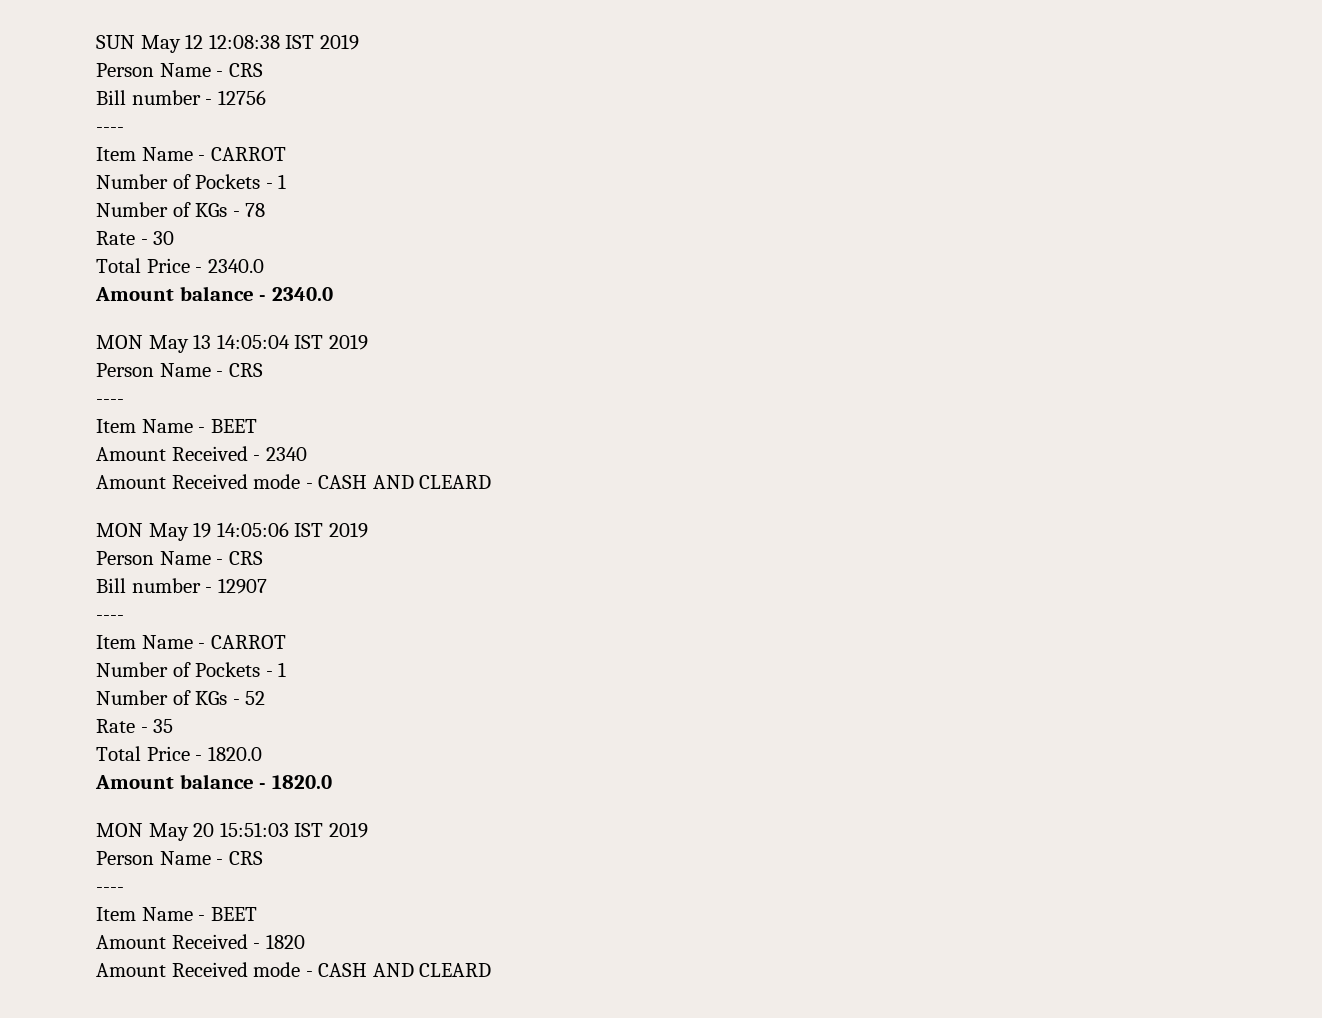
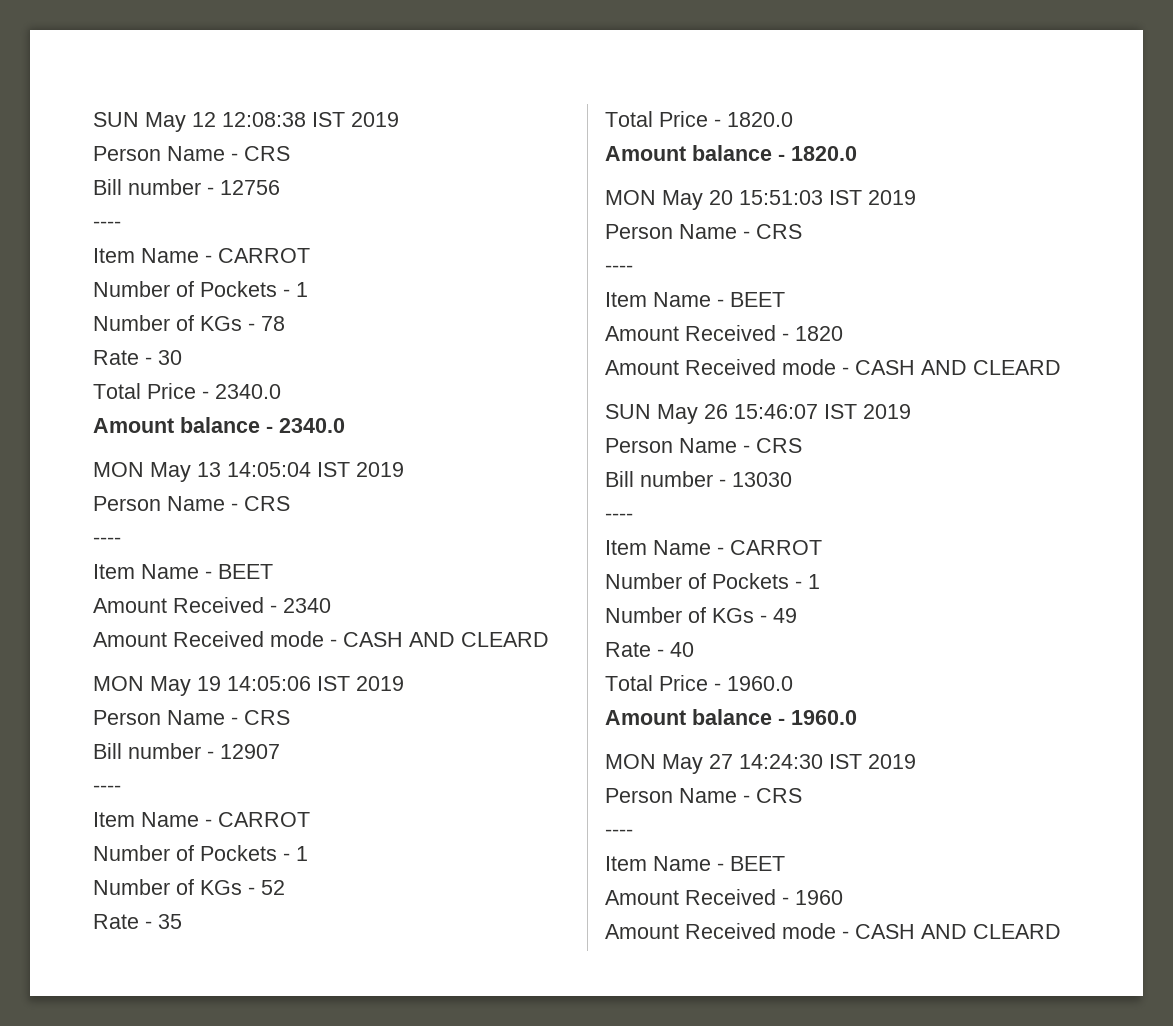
(492, 970) none -> [605,404,911,424] [605,438,802,453] [605,471,792,487] [605,513,633,521] [605,540,822,555] [605,573,820,589] [605,607,797,623] [605,642,694,657] [605,675,793,691] [605,709,857,725] [605,754,916,774] [605,788,802,803] [605,829,633,837] [605,856,785,871] [605,889,843,905] [605,923,1061,939] // SUN May 26 15:46:07 IST 2019 // Person Name - CRS // Bill number - 13030 // ---- // Item Name - CARROT // Number of Pockets - 1 // Number of KGs - 49 // Rate - 40 // Total Price - 1960.0 // Amount balance - 1960.0 // MON May 27 14:24:30 IST 2019 // Person Name - CRS // ---- // Item Name - BEET // Amount Received - 1960 // Amount Received mode - CASH AND CLEARD

